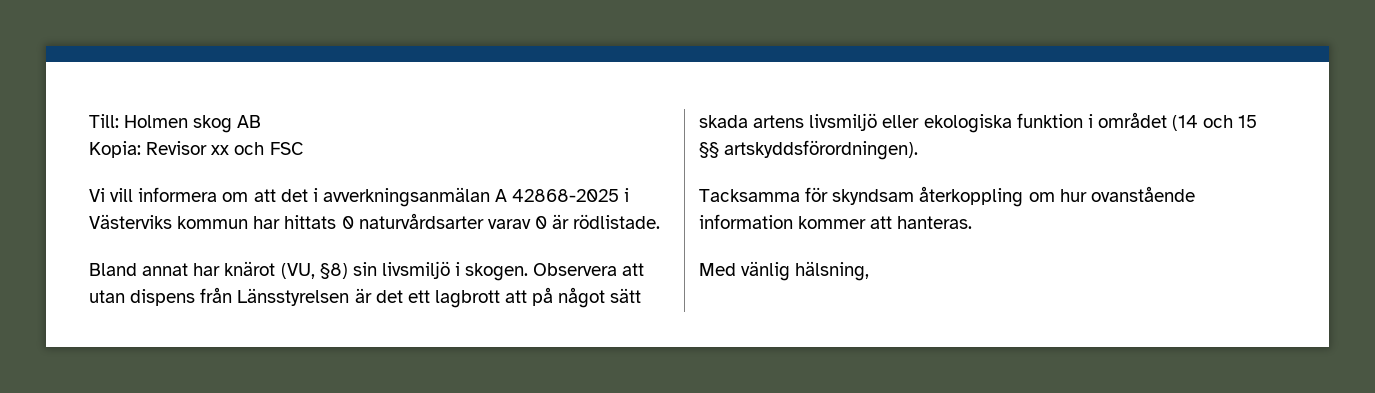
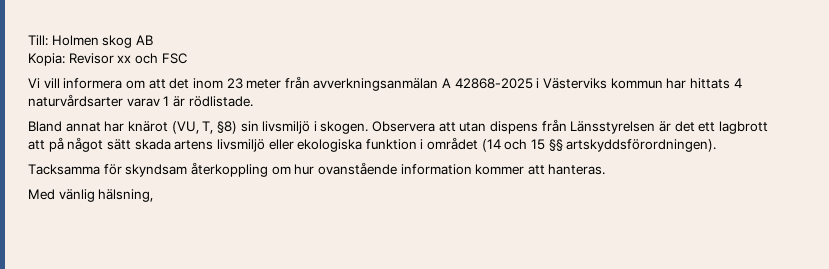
[312,188,318,202] i -> [192,76,310,89] inom 23 meter från
[341,216,354,229] 0 -> [733,78,742,88] 4
[534,216,547,229] 0 -> [163,96,170,106] 1
(315, 271) none -> [202,121,214,134] T,

